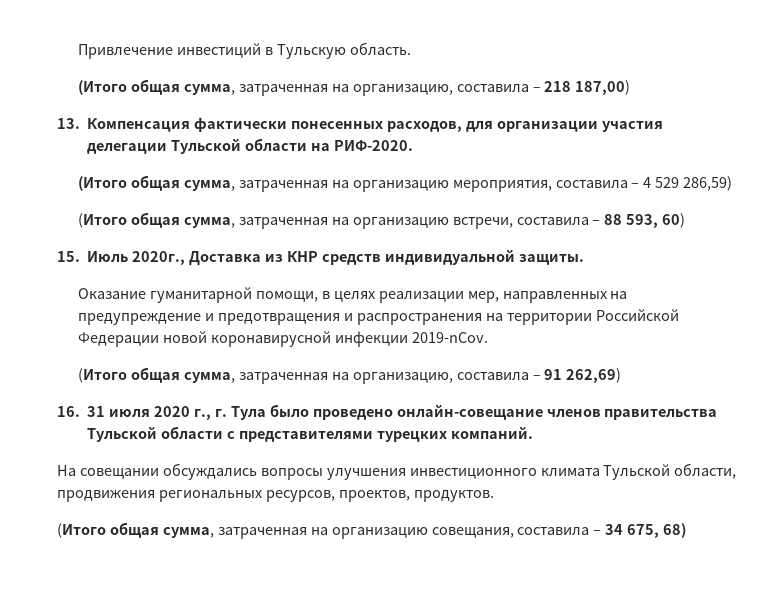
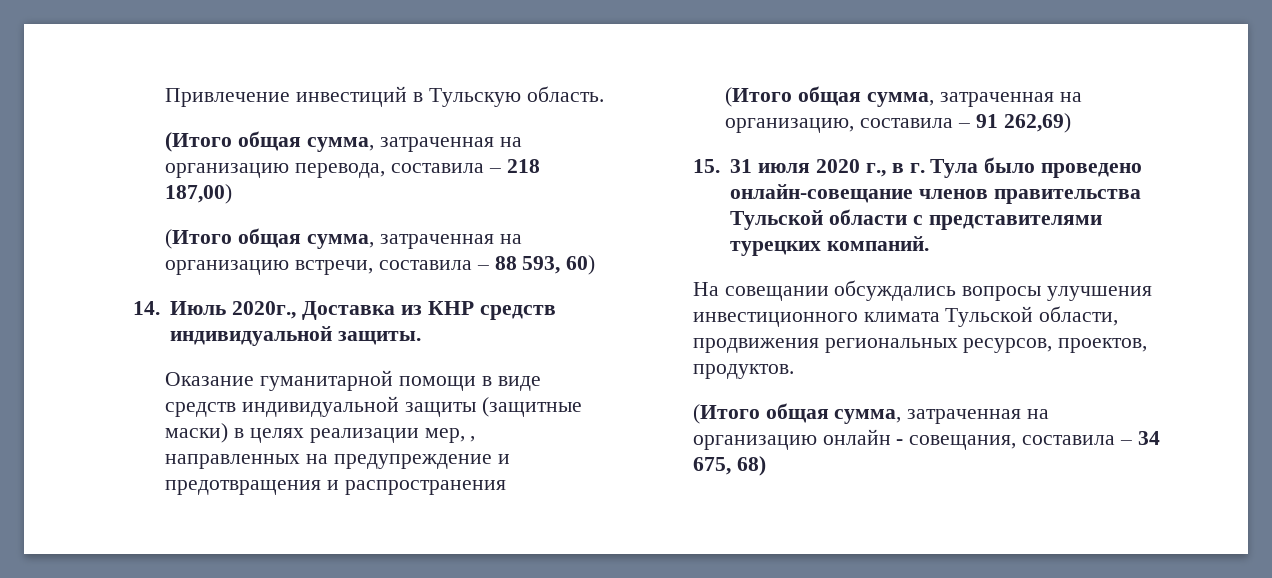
[352,84,453,96] организацию, -> [165,163,386,178] организацию перевода,
[57,117,663,132] [87,138,413,154] [78,175,733,192] // 13. Компенсация фактически понесенных расходов, для организации участия делегации Тульской области на РИФ-2020. // (Итого общая сумма, затраченная на организацию мероприятия, составила – 4 529 286,59) -> (233, 194) none
[57,251,81,262] 15. -> [132,301,160,315] 14.
[255,291,318,302] помощи, -> [399,376,541,391] [165,396,582,417] [165,423,229,443] помощи в виде средств индивидуальной защиты (защитные маски)
(499, 297) none -> [470,436,476,442] ,
[485,309,679,325] [78,331,488,347] на территории Российской Федерации новой коронавирусной инфекции 2019-nCov. -> (507, 487) none
[57,406,81,417] 16. -> [692,159,720,173] 15.
(212, 414) none -> [891,163,904,173] в
(428, 533) none -> [822,429,904,445] онлайн -

